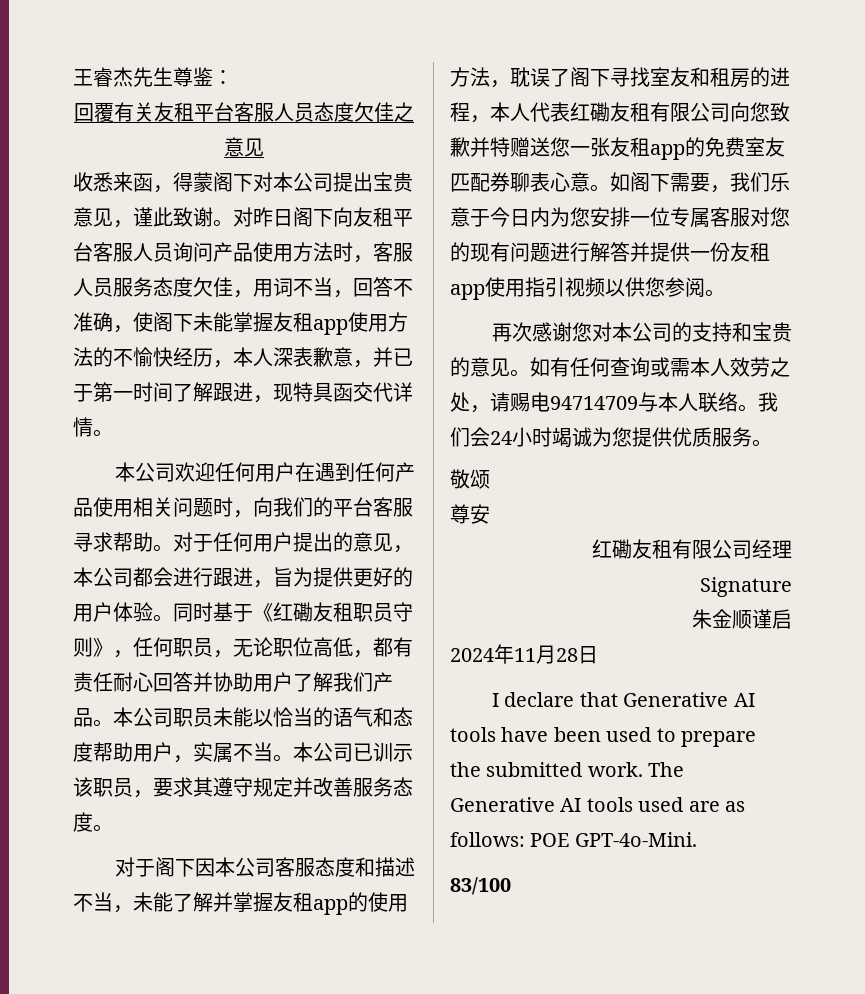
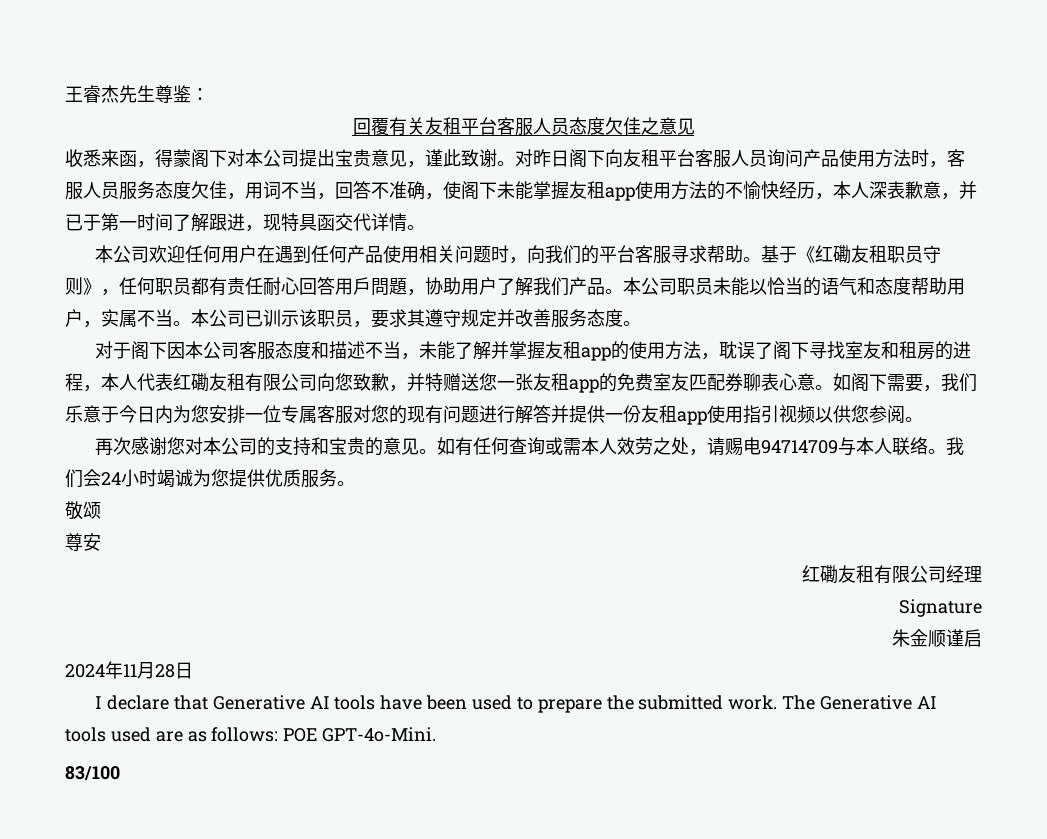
[173,532,413,553] [73,567,413,588] [73,602,213,622] 对于任何用户提出的意见，本公司都会进行跟进，旨为提供更好的用户体验。同时 -> (762, 259) none
[213,637,373,658] ，无论职位高低， -> (191, 286) none
[193,672,213,692] 并 -> [335,277,425,296] 用戶問題，
(470, 147) none -> [389,385,407,392] ，

